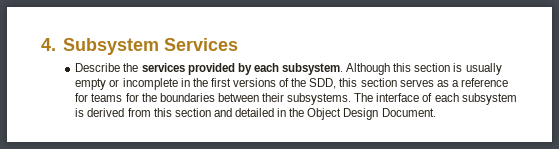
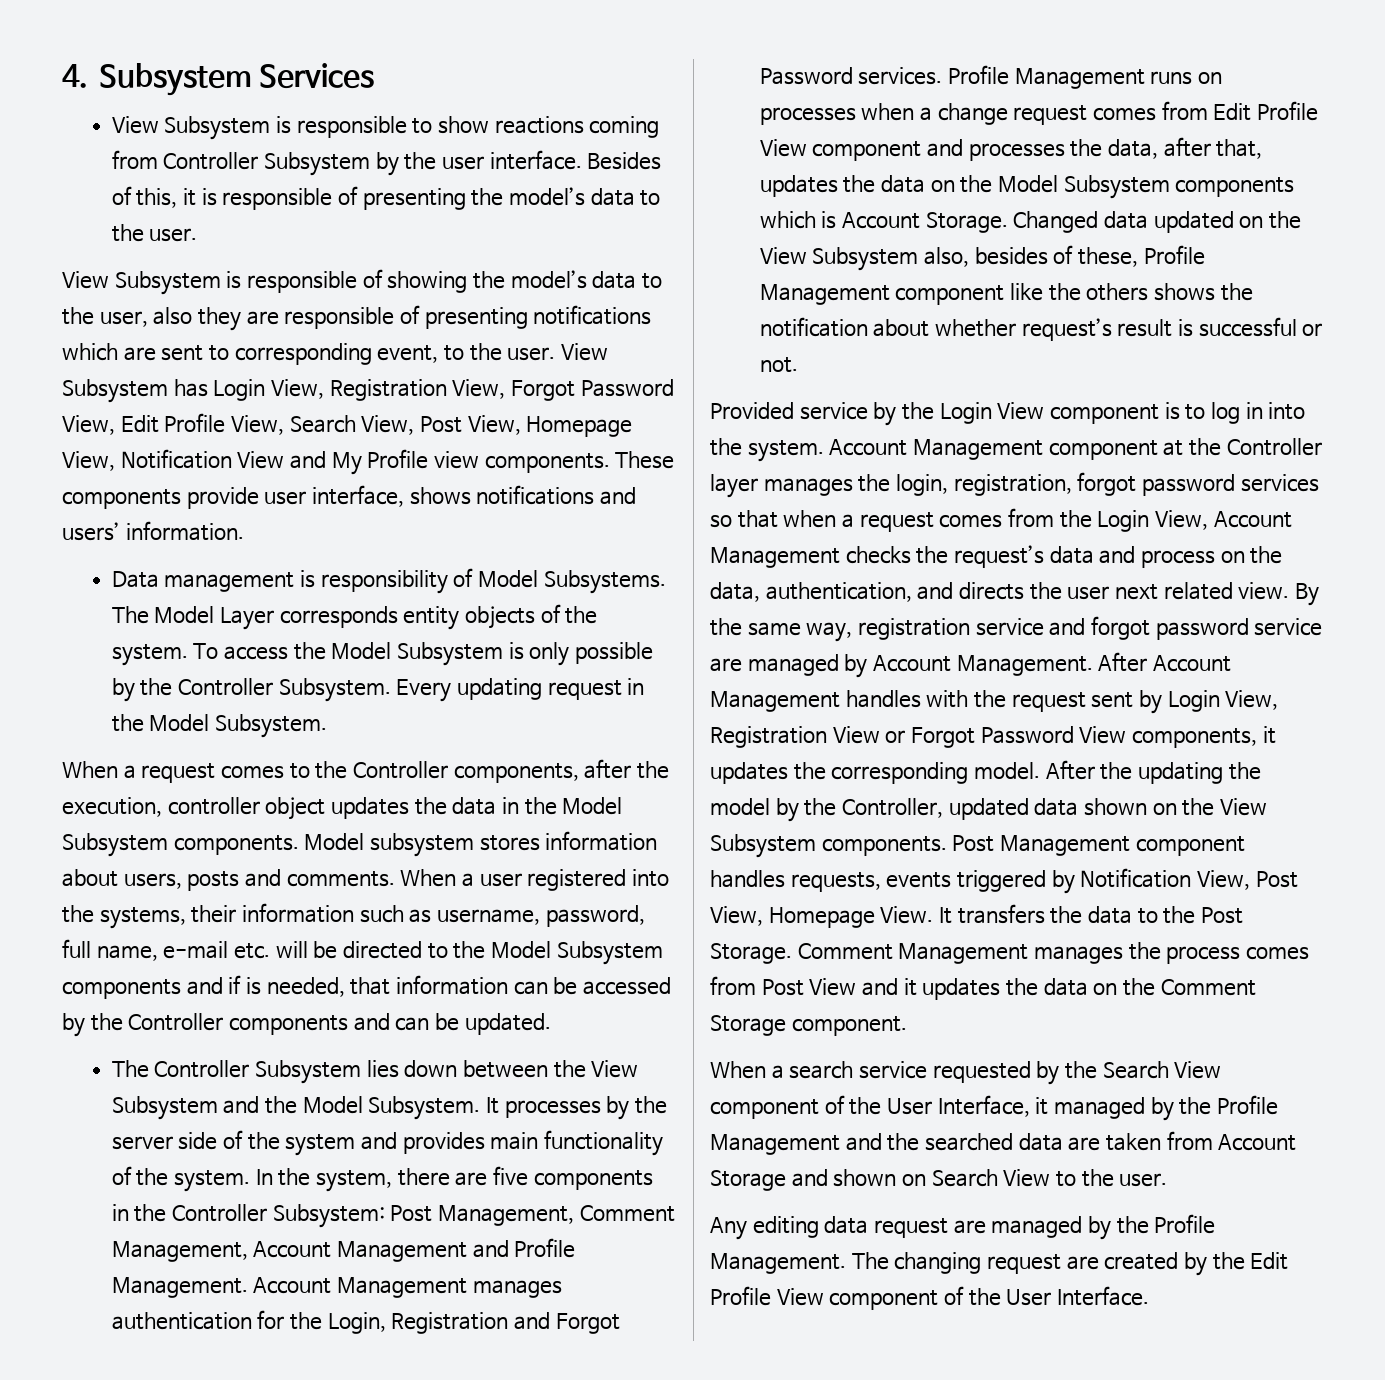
[75,63,502,75] [75,78,508,90] [75,93,517,105] [75,108,436,120] Describe the services provided by each subsystem. Although this section is usually empty or incomplete in the first versions of the SDD, this section serves as a reference for teams for the boundaries between their subsystems. The interface of each subsystem is derived from this section and detailed in the Object Design Document. -> [111,116,660,140] [111,150,662,176] [111,186,661,210] [111,224,198,242] [62,269,662,295] [62,305,652,331] [62,343,608,365] [62,379,674,403] [62,413,633,437] [62,449,675,475] [62,485,636,509] [62,521,244,541] [111,568,666,594] [111,604,598,630] [111,642,654,666] [111,678,645,702] [111,714,328,738] [62,759,669,783] [62,797,623,820] [62,831,658,857] [62,869,669,891] [62,903,645,929] [62,939,663,965] [62,975,671,999] [62,1013,551,1037] [111,1060,639,1084] [111,1096,668,1120] [111,1130,664,1156] [111,1166,653,1192] [111,1204,675,1228] [111,1238,576,1262] [111,1277,562,1298] [111,1310,620,1334] [759,65,1223,89] [759,101,1319,125] [759,137,1263,161] [759,175,1295,199] [759,211,1302,233] [759,245,1205,271] [759,283,1253,305] [759,317,1323,341] [759,357,798,373] [710,402,1306,426] [710,438,1322,462] [710,472,1319,498] [710,508,1292,532] [710,545,1283,568] [710,582,1319,606] [710,616,1323,642] [710,652,1231,678] [710,690,1279,714] [710,726,1276,748] [710,760,1261,784] [710,798,1267,822] [710,834,1245,858] [710,868,1298,894] [710,904,1243,928] [710,942,1309,964] [710,976,1256,1000] [710,1015,907,1036] [710,1061,1222,1085] [710,1095,1279,1121] [710,1131,1297,1155] [710,1169,1168,1191] [710,1214,1216,1240] [710,1252,1289,1276] [710,1286,1150,1310] View Subsystem is responsible to show reactions coming from Controller Subsystem by the user interface. Besides of this, it is responsible of presenting the model’s data to the user. // View Subsystem is responsible of showing the model’s data to the user, also they are responsible of presenting notifications which are sent to corresponding event, to the user. View Subsystem has Login View, Registration View, Forgot Password View, Edit Profile View, Search View, Post View, Homepage View, Notification View and My Profile view components. These components provide user interface, shows notifications and users’ information. // Data management is responsibility of Model Subsystems. The Model Layer corresponds entity objects of the system. To access the Model Subsystem is only possible by the Controller Subsystem. Every updating request in the Model Subsystem. // When a request comes to the Controller components, after the execution, controller object updates the data in the Model Subsystem components. Model subsystem stores information about users, posts and comments. When a user registered into the systems, their information such as username, password, full name, e-mail etc. will be directed to the Model Subsystem components and if is needed, that information can be accessed by the Controller components and can be updated. // The Controller Subsystem lies down between the View Subsystem and the Model Subsystem. It processes by the server side of the system and provides main functionality of the system. In the system, there are five components in the Controller Subsystem: Post Management, Comment Management, Account Management and Profile Management. Account Management manages authentication for the Login, Registration and Forgot Password services. Profile Management runs on processes when a change request comes from Edit Profile View component and processes the data, after that, updates the data on the Model Subsystem components which is Account Storage. Changed data updated on the View Subsystem also, besides of these, Profile Management component like the others shows the notification about whether request’s result is successful or not. // Provided service by the Login View component is to log in into the system. Account Management component at the Controller layer manages the login, registration, forgot password services so that when a request comes from the Login View, Account Management checks the request’s data and process on the data, authentication, and directs the user next related view. By the same way, registration service and forgot password service are managed by Account Management. After Account Management handles with the request sent by Login View, Registration View or Forgot Password View components, it updates the corresponding model. After the updating the model by the Controller, updated data shown on the View Subsystem components. Post Management component handles requests, events triggered by Notification View, Post View, Homepage View. It transfers the data to the Post Storage. Comment Management manages the process comes from Post View and it updates the data on the Comment Storage component. // When a search service requested by the Search View component of the User Interface, it managed by the Profile Management and the searched data are taken from Account Storage and shown on Search View to the user. // Any editing data request are managed by the Profile Management. The changing request are created by the Edit Profile View component of the User Interface.

